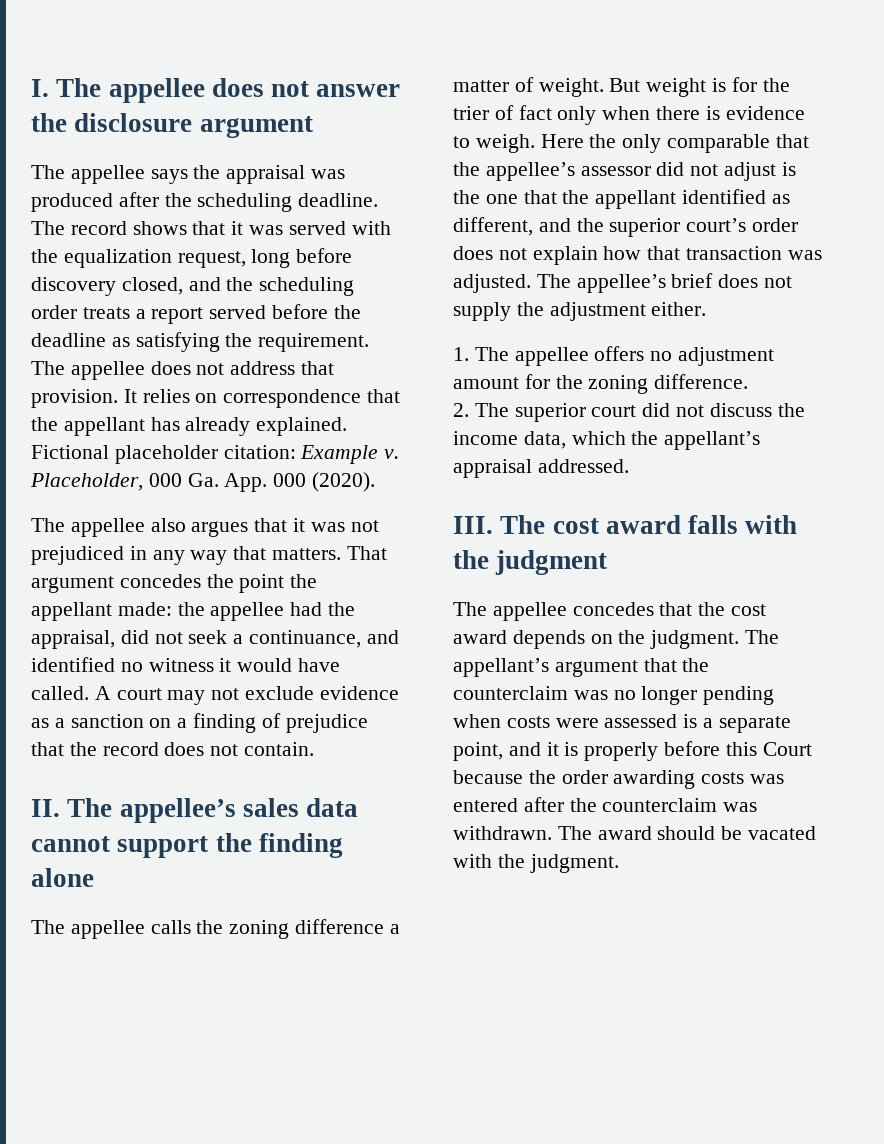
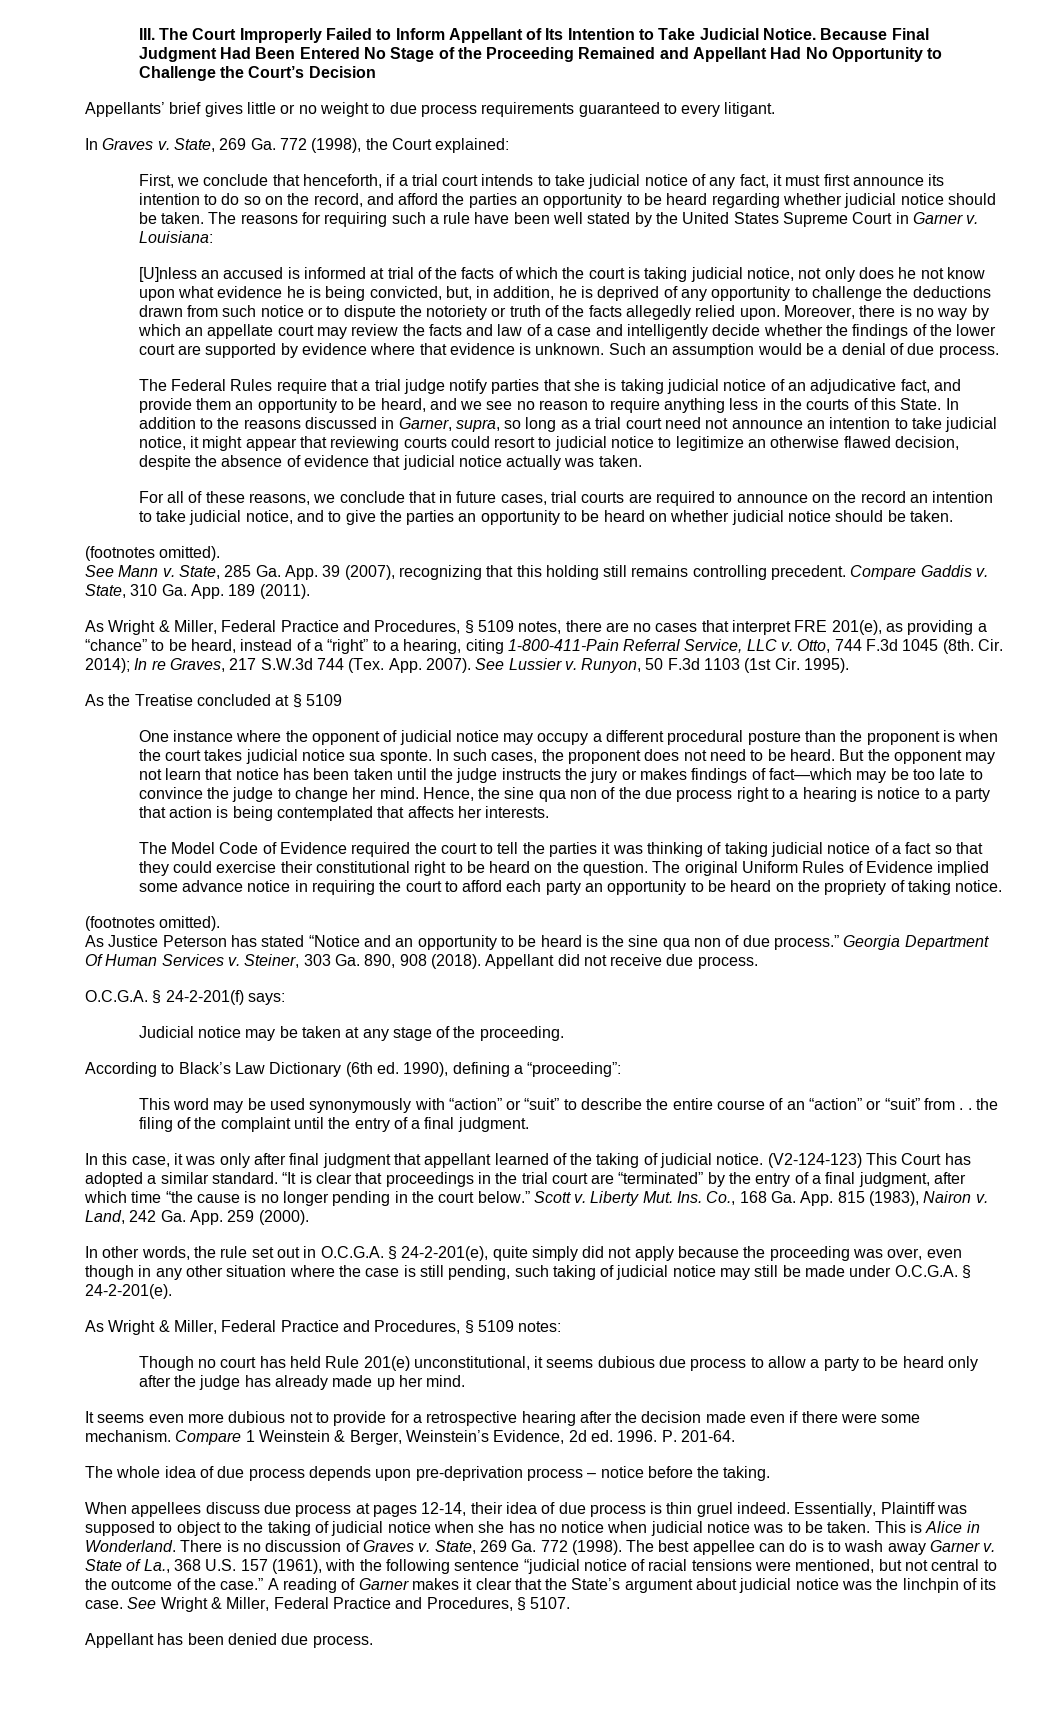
[31,78,401,103] [31,113,313,138] [31,165,346,184] [31,192,379,212] [31,221,391,235] [31,248,353,268] [31,277,355,296] [31,304,361,324] [31,332,370,352] [31,361,335,380] [31,389,401,408] [31,417,348,436] [31,445,400,464] [30,472,376,492] [31,518,379,537] [31,546,387,565] [31,574,318,593] [31,602,356,621] [31,630,399,649] [31,657,341,672] [31,686,399,705] [31,713,368,733] [31,742,315,756] [31,798,359,823] [31,833,343,858] [31,868,94,887] [31,919,400,939] [453,77,790,97] [453,105,805,125] [453,134,809,153] [453,162,796,181] [453,189,790,209] [453,217,799,237] [453,246,822,265] [453,273,793,293] [453,302,707,321] [453,346,775,366] [453,374,749,394] [453,403,805,422] [453,431,761,450] [453,459,629,478] [453,515,798,534] [453,550,608,575] [453,602,767,621] [453,630,780,649] [453,658,710,677] [453,686,775,705] [453,714,791,733] [453,741,812,761] [453,770,785,789] [453,797,758,812] [453,826,817,840] [453,854,619,873] I. The appellee does not answer the disclosure argument // The appellee says the appraisal was produced after the scheduling deadline. The record shows that it was served with the equalization request, long before discovery closed, and the scheduling order treats a report served before the deadline as satisfying the requirement. The appellee does not address that provision. It relies on correspondence that the appellant has already explained. Fictional placeholder citation: Example v. Placeholder, 000 Ga. App. 000 (2020). // The appellee also argues that it was not prejudiced in any way that matters. That argument concedes the point the appellant made: the appellee had the appraisal, did not seek a continuance, and identified no witness it would have called. A court may not exclude evidence as a sanction on a finding of prejudice that the record does not contain. // II. The appellee’s sales data cannot support the finding alone // The appellee calls the zoning difference a matter of weight. But weight is for the trier of fact only when there is evidence to weigh. Here the only comparable that the appellee’s assessor did not adjust is the one that the appellant identified as different, and the superior court’s order does not explain how that transaction was adjusted. The appellee’s brief does not supply the adjustment either. // 1. The appellee offers no adjustment amount for the zoning difference. // 2. The superior court did not discuss the income data, which the appellant’s appraisal addressed. // III. The cost award falls with the judgment // The appellee concedes that the cost award depends on the judgment. The appellant’s argument that the counterclaim was no longer pending when costs were assessed is a separate point, and it is properly before this Court because the order awarding costs was entered after the counterclaim was withdrawn. The award should be vacated with the judgment. -> [138,28,929,43] [138,47,943,62] [138,66,376,81] [85,102,776,117] [85,138,510,153] [138,174,945,189] [138,193,997,208] [138,212,979,227] [138,231,213,243] [138,267,985,282] [138,286,991,301] [138,305,989,320] [137,324,997,339] [138,343,999,358] [138,379,962,394] [138,398,959,413] [138,417,998,432] [138,436,960,451] [138,455,642,470] [138,491,994,506] [138,510,954,525] [85,546,221,561] [85,565,989,580] [85,584,310,599] [85,620,987,635] [85,639,1004,654] [85,658,850,673] [85,694,342,708] [138,730,999,745] [138,749,996,764] [138,768,983,783] [138,787,991,802] [138,806,550,821] [138,842,983,857] [138,861,990,876] [138,880,1003,895] [85,916,221,931] [85,935,989,950] [85,954,758,969] [85,990,285,1005] [138,1026,564,1041] [85,1062,622,1077] [138,1098,998,1113] [138,1117,529,1132] [85,1153,971,1168] [85,1172,967,1187] [84,1191,988,1206] [85,1210,309,1225] [85,1246,962,1261] [85,1265,972,1280] [85,1284,172,1299] [85,1320,562,1335] [138,1356,979,1371] [138,1375,466,1390] [85,1411,921,1426] [85,1430,735,1445] [85,1466,771,1481] [85,1502,968,1517] [85,1521,980,1536] [85,1540,996,1555] [85,1559,997,1574] [85,1578,997,1593] [85,1597,571,1612] [85,1633,373,1648] III. The Court Improperly Failed to Inform Appellant of Its Intention to Take Judicial Notice. Because Final Judgment Had Been Entered No Stage of the Proceeding Remained and Appellant Had No Opportunity to Challenge the Court’s Decision // Appellants’ brief gives little or no weight to due process requirements guaranteed to every litigant. // In Graves v. State, 269 Ga. 772 (1998), the Court explained: // First, we conclude that henceforth, if a trial court intends to take judicial notice of any fact, it must first announce its intention to do so on the record, and afford the parties an opportunity to be heard regarding whether judicial notice should be taken. The reasons for requiring such a rule have been well stated by the United States Supreme Court in Garner v. Louisiana: // [U]nless an accused is informed at trial of the facts of which the court is taking judicial notice, not only does he not know upon what evidence he is being convicted, but, in addition, he is deprived of any opportunity to challenge the deductions drawn from such notice or to dispute the notoriety or truth of the facts allegedly relied upon. Moreover, there is no way by which an appellate court may review the facts and law of a case and intelligently decide whether the findings of the lower court are supported by evidence where that evidence is unknown. Such an assumption would be a denial of due process. // The Federal Rules require that a trial judge notify parties that she is taking judicial notice of an adjudicative fact, and provide them an opportunity to be heard, and we see no reason to require anything less in the courts of this State. In addition to the reasons discussed in Garner, supra, so long as a trial court need not announce an intention to take judicial notice, it might appear that reviewing courts could resort to judicial notice to legitimize an otherwise flawed decision, despite the absence of evidence that judicial notice actually was taken. // For all of these reasons, we conclude that in future cases, trial courts are required to announce on the record an intention to take judicial notice, and to give the parties an opportunity to be heard on whether judicial notice should be taken. // (footnotes omitted). // See Mann v. State, 285 Ga. App. 39 (2007), recognizing that this holding still remains controlling precedent. Compare Gaddis v. State, 310 Ga. App. 189 (2011). // As Wright & Miller, Federal Practice and Procedures, § 5109 notes, there are no cases that interpret FRE 201(e), as providing a “chance” to be heard, instead of a “right” to a hearing, citing 1-800-411-Pain Referral Service, LLC v. Otto, 744 F.3d 1045 (8th. Cir. 2014); In re Graves, 217 S.W.3d 744 (Tex. App. 2007). See Lussier v. Runyon, 50 F.3d 1103 (1st Cir. 1995). // As the Treatise concluded at § 5109 // One instance where the opponent of judicial notice may occupy a different procedural posture than the proponent is when the court takes judicial notice sua sponte. In such cases, the proponent does not need to be heard. But the opponent may not learn that notice has been taken until the judge instructs the jury or makes findings of fact—which may be too late to convince the judge to change her mind. Hence, the sine qua non of the due process right to a hearing is notice to a party that action is being contemplated that affects her interests. // The Model Code of Evidence required the court to tell the parties it was thinking of taking judicial notice of a fact so that they could exercise their constitutional right to be heard on the question. The original Uniform Rules of Evidence implied some advance notice in requiring the court to afford each party an opportunity to be heard on the propriety of taking notice. // (footnotes omitted). // As Justice Peterson has stated “Notice and an opportunity to be heard is the sine qua non of due process.” Georgia Department Of Human Services v. Steiner, 303 Ga. 890, 908 (2018). Appellant did not receive due process. // O.C.G.A. § 24-2-201(f) says: // Judicial notice may be taken at any stage of the proceeding. // According to Black’s Law Dictionary (6th ed. 1990), defining a “proceeding”: // This word may be used synonymously with “action” or “suit” to describe the entire course of an “action” or “suit” from . . the filing of the complaint until the entry of a final judgment. // In this case, it was only after final judgment that appellant learned of the taking of judicial notice. (V2-124-123) This Court has adopted a similar standard. “It is clear that proceedings in the trial court are “terminated” by the entry of a final judgment, after which time “the cause is no longer pending in the court below.” Scott v. Liberty Mut. Ins. Co., 168 Ga. App. 815 (1983), Nairon v. Land, 242 Ga. App. 259 (2000). // In other words, the rule set out in O.C.G.A. § 24-2-201(e), quite simply did not apply because the proceeding was over, even though in any other situation where the case is still pending, such taking of judicial notice may still be made under O.C.G.A. § 24-2-201(e). // As Wright & Miller, Federal Practice and Procedures, § 5109 notes: // Though no court has held Rule 201(e) unconstitutional, it seems dubious due process to allow a party to be heard only after the judge has already made up her mind. // It seems even more dubious not to provide for a retrospective hearing after the decision made even if there were some mechanism. Compare 1 Weinstein & Berger, Weinstein’s Evidence, 2d ed. 1996. P. 201-64. // The whole idea of due process depends upon pre-deprivation process – notice before the taking. // When appellees discuss due process at pages 12-14, their idea of due process is thin gruel indeed. Essentially, Plaintiff was supposed to object to the taking of judicial notice when she has no notice when judicial notice was to be taken. This is Alice in Wonderland. There is no discussion of Graves v. State, 269 Ga. 772 (1998). The best appellee can do is to wash away Garner v. State of La., 368 U.S. 157 (1961), with the following sentence “judicial notice of racial tensions were mentioned, but not central to the outcome of the case.” A reading of Garner makes it clear that the State’s argument about judicial notice was the linchpin of its case. See Wright & Miller, Federal Practice and Procedures, § 5107. // Appellant has been denied due process.

